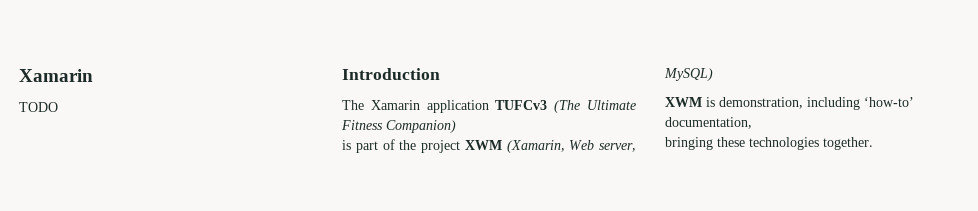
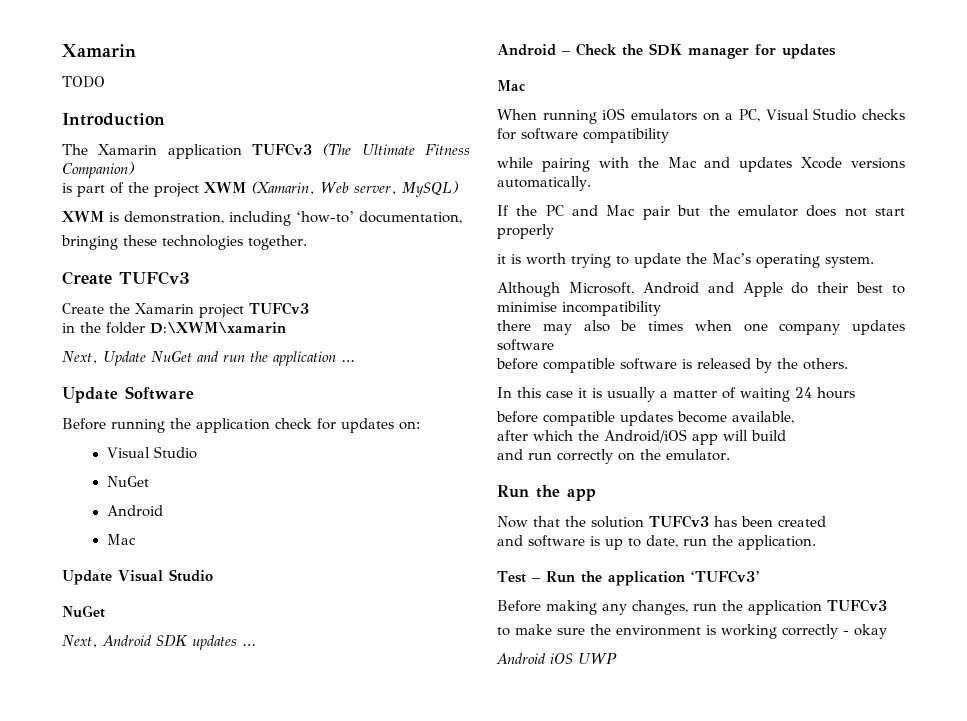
(873, 143) none -> [62,271,190,285] [62,302,309,318] [62,322,286,334] [62,351,354,366] [62,386,194,403] [62,418,420,433] [106,446,197,459] [106,476,149,487] [106,505,163,517] [106,534,136,545] [62,569,213,585] [62,605,105,618] [62,635,255,650] [497,43,836,59] [497,80,526,91] [497,108,905,124] [497,128,669,143] [497,157,905,172] [497,176,591,191] [497,205,905,220] [497,224,554,239] [497,253,874,268] [497,282,905,297] [497,301,661,316] [497,320,905,335] [497,339,554,351] [496,358,848,373] [497,387,855,402] [496,411,794,426] [497,429,786,445] [497,449,730,464] [497,485,596,501] [497,515,826,528] [497,535,816,550] [497,570,759,586] [497,599,887,615] [497,624,887,639] [496,653,617,665] // Create TUFCv3 // Create the Xamarin project TUFCv3 // in the folder D:\XWM\xamarin // Next, Update NuGet and run the application … // Update Software // Before running the application check for updates on: // Visual Studio // NuGet // Android // Mac // Update Visual Studio // NuGet // Next, Android SDK updates … // Android – Check the SDK manager for updates // Mac // When running iOS emulators on a PC, Visual Studio checks for software compatibility // while pairing with the Mac and updates Xcode versions automatically. // If the PC and Mac pair but the emulator does not start properly // it is worth trying to update the Mac’s operating system. // Although Microsoft, Android and Apple do their best to minimise incompatibility // there may also be times when one company updates software // before compatible software is released by the others. // In this case it is usually a matter of waiting 24 hours // before compatible updates become available, // after which the Android/iOS app will build // and run correctly on the emulator. // Run the app // Now that the solution TUFCv3 has been created // and software is up to date, run the application. // Test – Run the application ‘TUFCv3’ // Before making any changes, run the application TUFCv3 // to make sure the environment is working correctly - okay // Android iOS UWP

